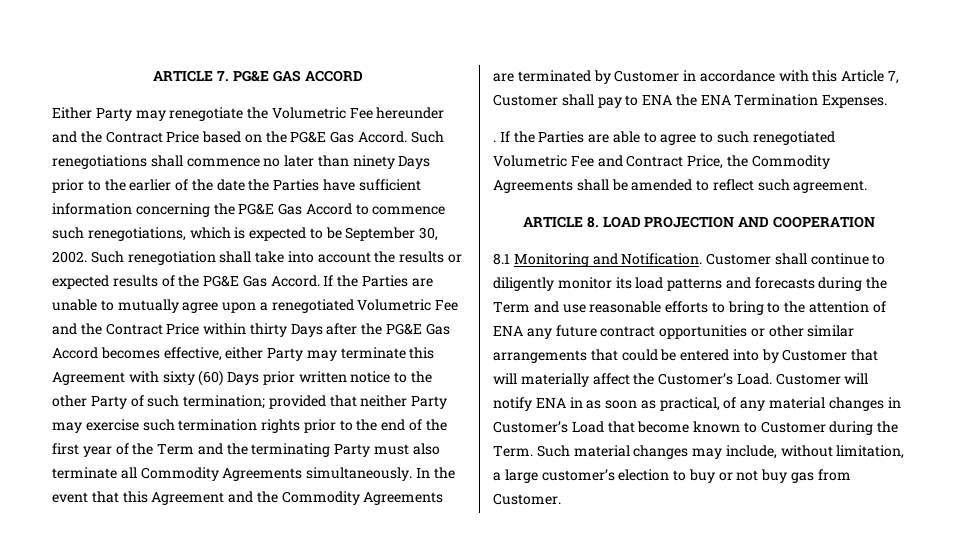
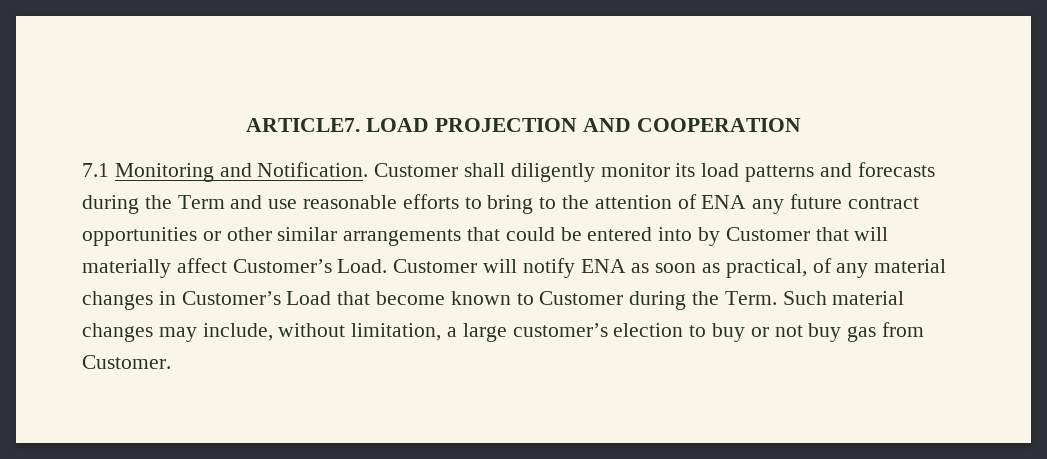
[153,70,363,82] [52,107,445,121] [52,131,444,143] [52,155,431,169] [52,179,421,193] [52,203,446,217] [52,227,439,241] [52,251,463,265] [52,275,433,289] [52,299,459,313] [52,323,450,337] [52,347,435,361] [52,370,433,386] [52,395,448,409] [52,419,447,433] [52,443,440,457] [52,467,455,481] [52,491,444,505] [493,70,900,84] [493,94,888,108] [493,131,835,145] [493,155,830,169] [493,179,868,193] [523,216,599,228] ARTICLE 7. PG&E GAS ACCORD // Either Party may renegotiate the Volumetric Fee hereunder and the Contract Price based on the PG&E Gas Accord. Such renegotiations shall commence no later than ninety Days prior to the earlier of the date the Parties have sufficient information concerning the PG&E Gas Accord to commence such renegotiations, which is expected to be September 30, 2002. Such renegotiation shall take into account the results or expected results of the PG&E Gas Accord. If the Parties are unable to mutually agree upon a renegotiated Volumetric Fee and the Contract Price within thirty Days after the PG&E Gas Accord becomes effective, either Party may terminate this Agreement with sixty (60) Days prior written notice to the other Party of such termination; provided that neither Party may exercise such termination rights prior to the end of the first year of the Term and the terminating Party must also terminate all Commodity Agreements simultaneously. In the event that this Agreement and the Commodity Agreements are terminated by Customer in accordance with this Article 7, Customer shall pay to ENA the ENA Termination Expenses. // . If the Parties are able to agree to such renegotiated Volumetric Fee and Contract Price, the Commodity Agreements shall be amended to reflect such agreement. // ARTICLE 8. -> [246,118,361,132] ARTICLE7.
[493,253,510,265] 8.1 -> [82,163,109,177] 7.1
[810,253,886,265] continue to -> (506, 170) none
[633,373,655,385] the -> (227, 265) none
[569,397,583,408] in -> (626, 266) none

